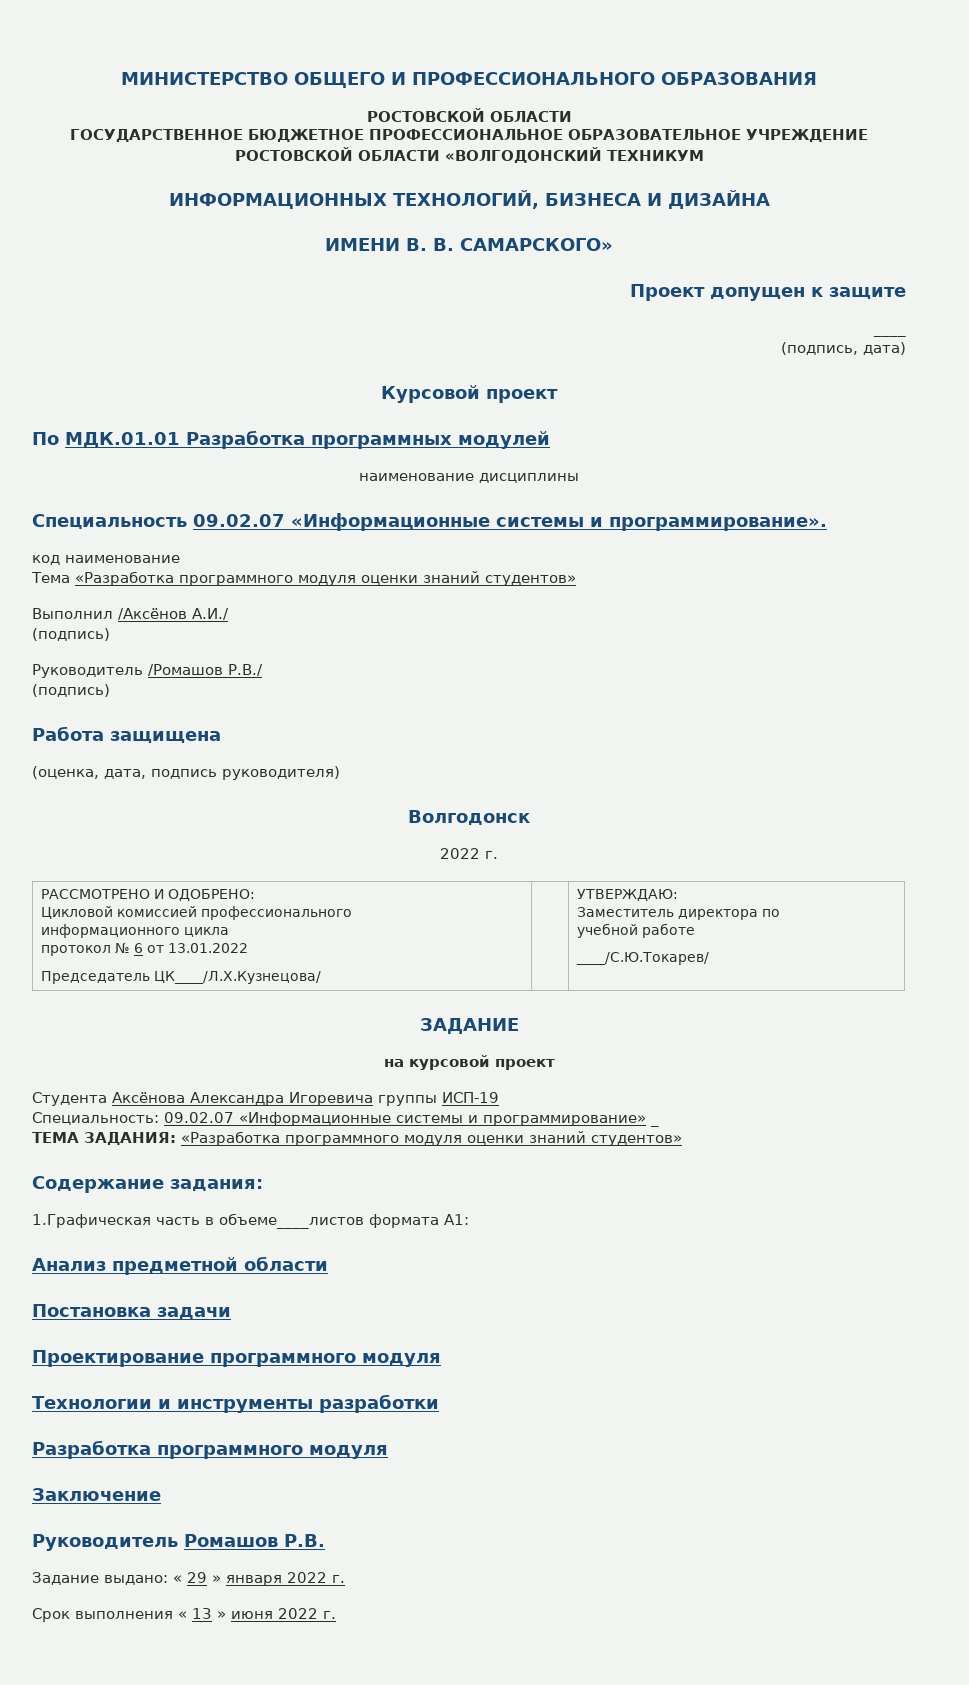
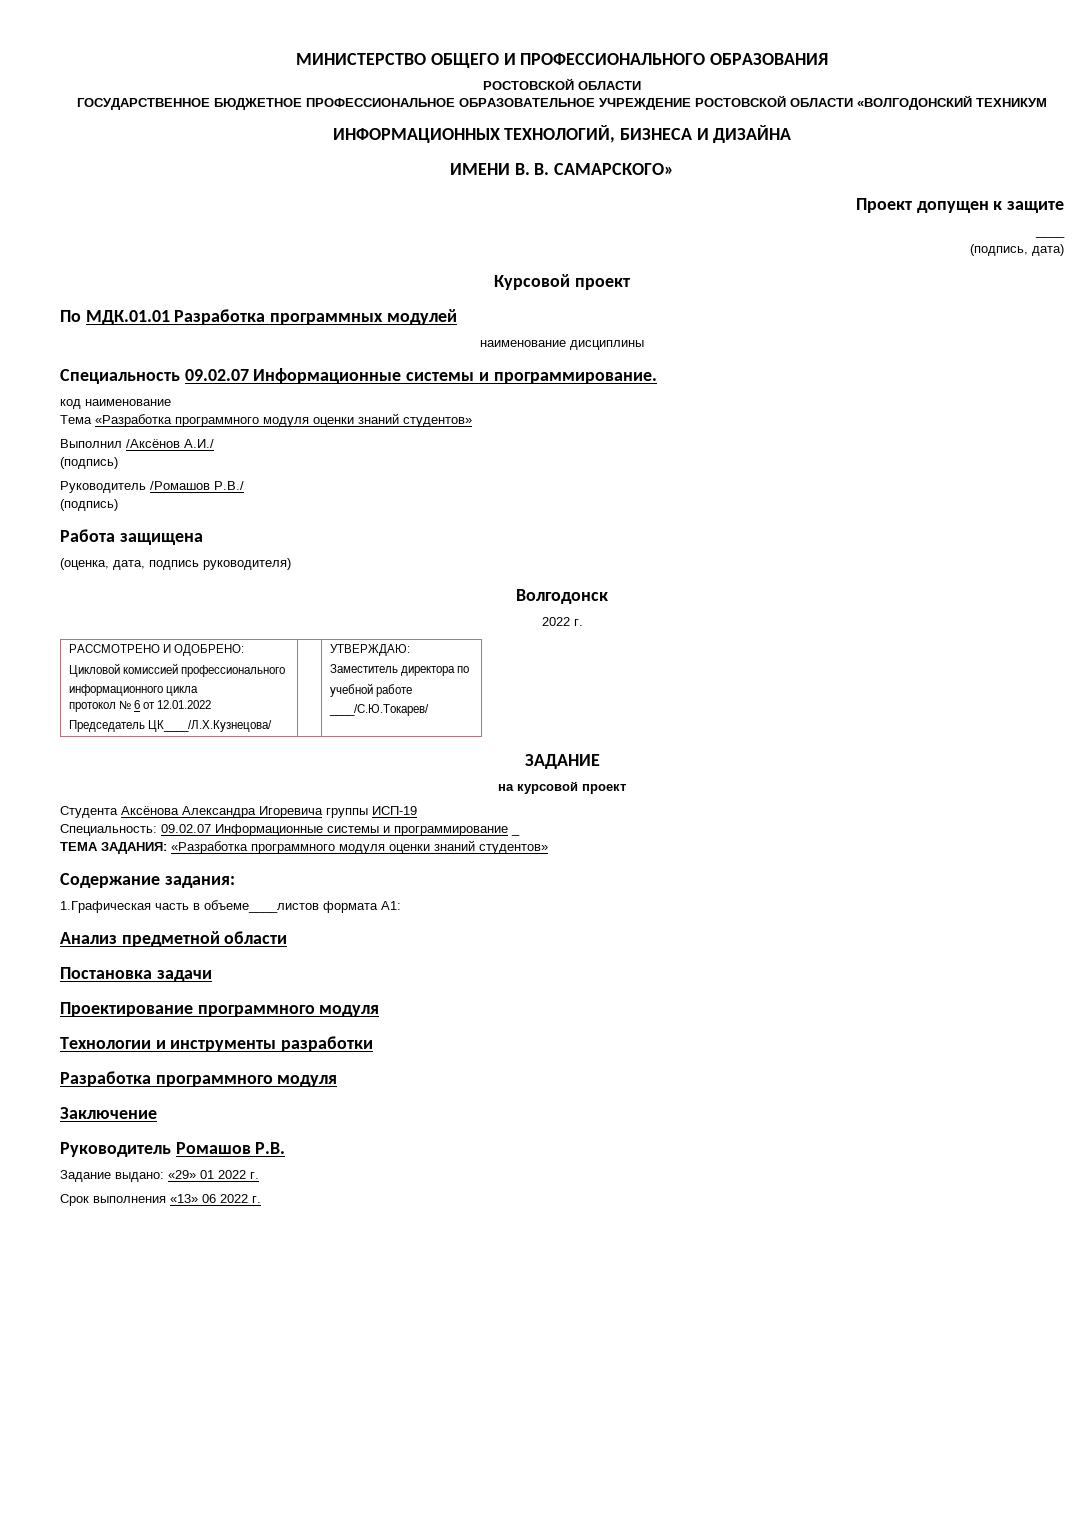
[291,513,827,531] «Информационные системы и программирование». -> [253,368,657,384] Информационные системы и программирование.
[167,943,248,953] 13.01.2022 -> [157,700,212,709] 12.01.2022
[239,1112,646,1126] «Информационные системы и программирование» -> [215,824,508,836] Информационные системы и программирование
[173,1572,282,1586] « 29 » января -> [168,1170,214,1179] «29» 01
[178,1608,273,1619] « 13 » июня -> [170,1194,216,1203] «13» 06

